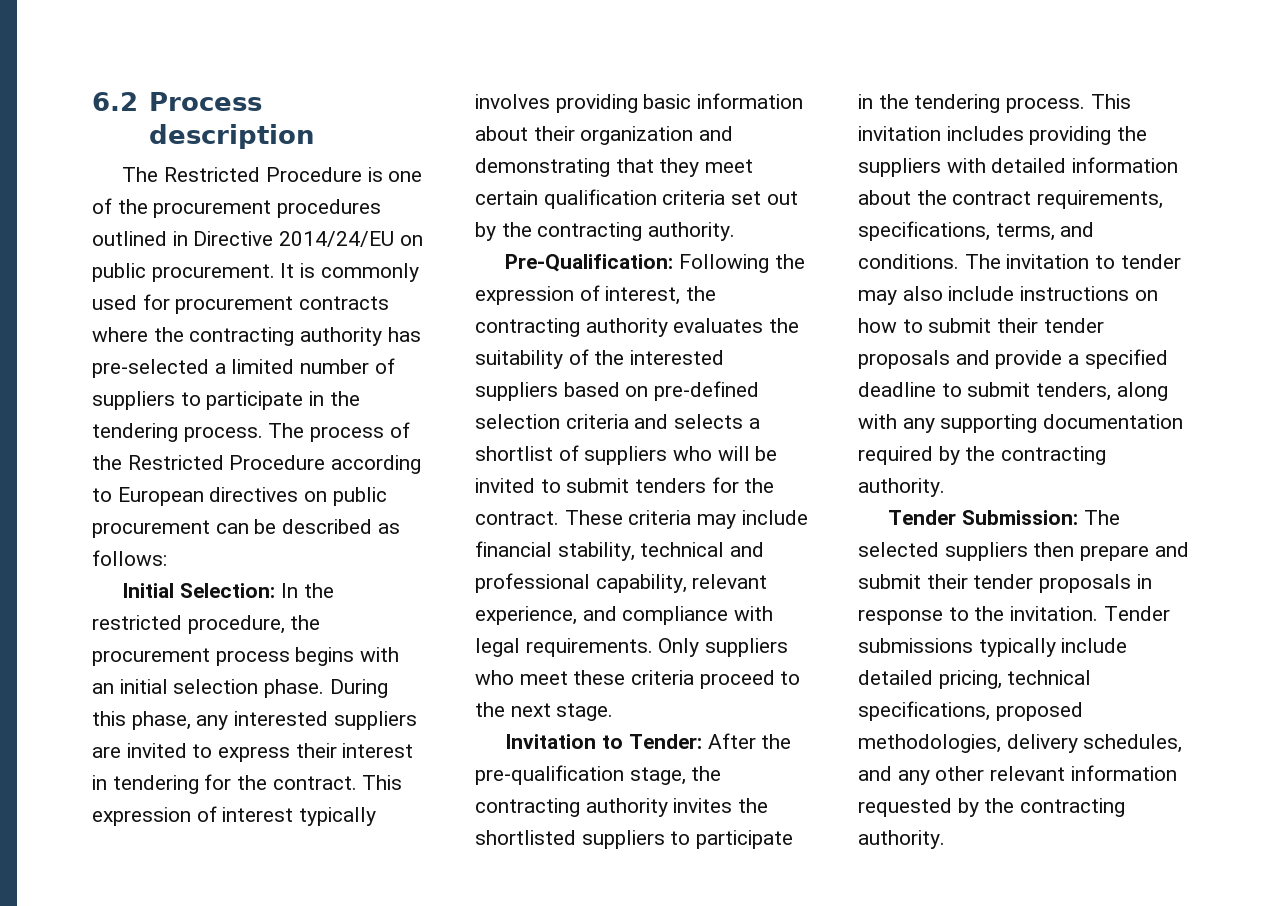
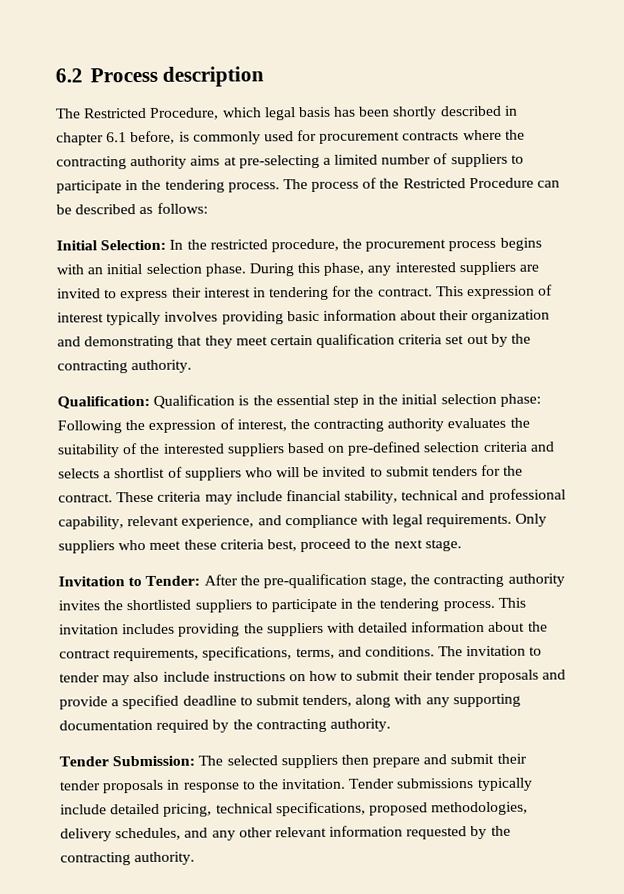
[265,167,423,182] [92,198,382,218] [92,231,423,247] [92,263,295,282] Procedure is one of the procurement procedures outlined in Directive 2014/24/EU on public procurement. It -> [149,105,518,121] [56,130,176,146] Procedure, which legal basis has been shortly described in chapter 6.1 before,
[387,327,421,342] [92,359,209,378] has pre-selected -> [190,154,320,169] aims at pre-selecting
[331,455,422,474] [92,487,387,506] [92,520,210,538] according to European directives on public procurement -> (534, 183) none
[505,254,674,272] Pre-Qualification: -> [57,393,541,409] Qualification: Qualification is the essential step in the initial selection phase:
(695, 677) none -> [266,539,297,552] best,

